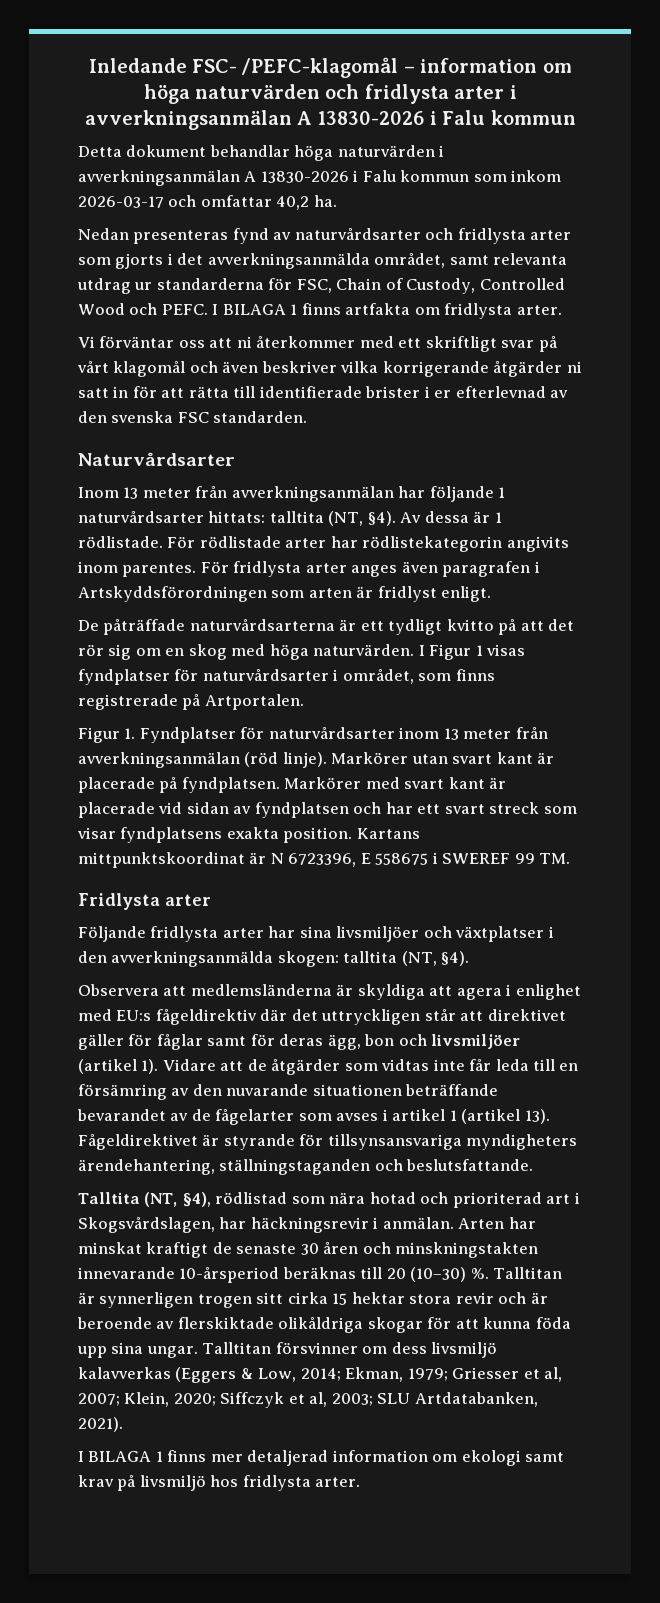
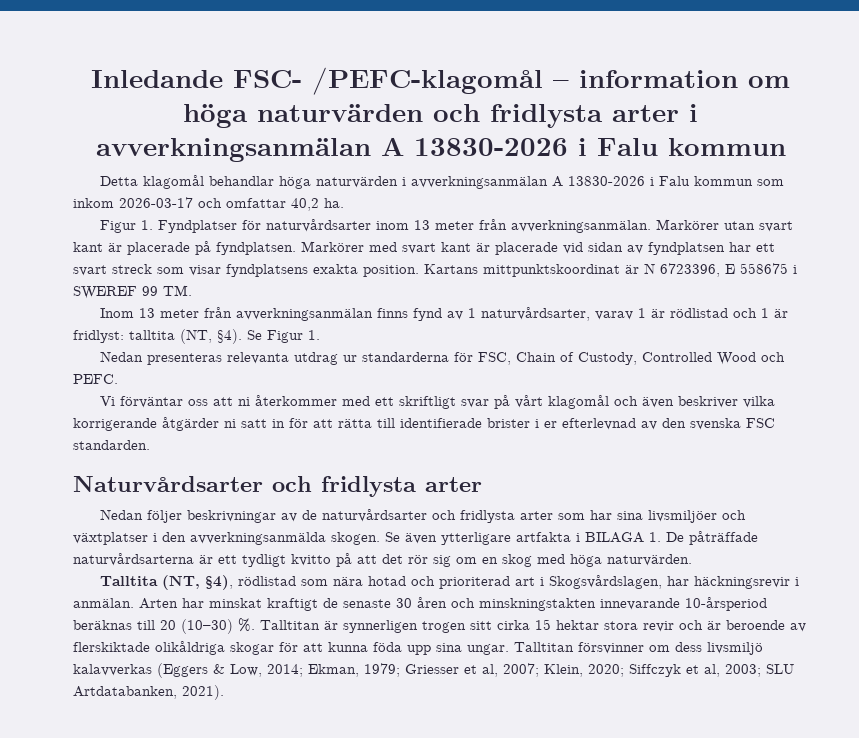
[126,145,207,157] dokument -> [143,175,205,189] klagomål
[78,228,572,244] [78,253,489,269] Nedan presenteras fynd av naturvårdsarter och fridlysta arter som gjorts i det avverkningsanmälda området, samt -> [100,219,794,233] [73,241,775,255] [73,263,797,277] [73,285,192,299] [100,307,789,321] [73,329,320,344] [100,351,223,365] Figur 1. Fyndplatser för naturvårdsarter inom 13 meter från avverkningsanmälan. Markörer utan svart kant är placerade på fyndplatsen. Markörer med svart kant är placerade vid sidan av fyndplatsen har ett svart streck som visar fyndplatsens exakta position. Kartans mittpunktskoordinat är N 6723396, E 558675 i SWEREF 99 TM. // Inom 13 meter från avverkningsanmälan finns fynd av 1 naturvårdsarter, varav 1 är rödlistad och 1 är fridlyst: talltita (NT, §4). Se Figur 1. // Nedan presenteras
[212,303,562,319] I BILAGA 1 finns artfakta om fridlysta arter. -> (118, 379) none
[78,486,506,502] [78,511,502,526] [78,536,569,552] [78,561,540,577] [78,586,492,602] // Inom 13 meter från avverkningsanmälan har följande 1 naturvårdsarter hittats: talltita (NT, §4). Av dessa är 1 rödlistade. För rödlistade arter har rödlistekategorin angivits inom parentes. För fridlysta arter anges även paragrafen i Artskyddsförordningen som arten är fridlyst enligt. // -> [272,476,482,497] [100,509,747,523] [73,532,661,545] och fridlysta arter // Nedan följer beskrivningar av de naturvårdsarter och fridlysta arter som har sina livsmiljöer och växtplatser i den avverkningsanmälda skogen. Se även ytterligare artfakta i BILAGA 1.
[418,644,526,660] [78,669,495,685] [78,694,304,710] [78,727,548,743] [78,752,555,768] [78,777,507,793] [78,802,577,818] [77,827,420,843] [78,852,571,868] [78,893,211,910] [78,926,554,942] [78,951,470,967] [78,984,581,1000] [78,1009,566,1025] [78,1034,521,1050] [78,1059,579,1075] [78,1084,499,1100] [77,1109,550,1125] [78,1134,578,1150] [78,1159,534,1175] I Figur 1 visas fyndplatser för naturvårdsarter i området, som finns registrerade på Artportalen. // Figur 1. Fyndplatser för naturvårdsarter inom 13 meter från avverkningsanmälan (röd linje). Markörer utan svart kant är placerade på fyndplatsen. Markörer med svart kant är placerade vid sidan av fyndplatsen och har ett svart streck som visar fyndplatsens exakta position. Kartans mittpunktskoordinat är N 6723396, E 558675 i SWEREF 99 TM. // Fridlysta arter // Följande fridlysta arter har sina livsmiljöer och växtplatser i den avverkningsanmälda skogen: talltita (NT, §4). // Observera att medlemsländerna är skyldiga att agera i enlighet med EU:s fågeldirektiv där det uttryckligen står att direktivet gäller för fåglar samt för deras ägg, bon och livsmiljöer (artikel 1). Vidare att de åtgärder som vidtas inte får leda till en försämring av den nuvarande situationen beträffande bevarandet av de fågelarter som avses i artikel 1 (artikel 13). Fågeldirektivet är styrande för tillsynsansvariga myndigheters ärendehantering, ställningstaganden och beslutsfattande. -> (692, 560) none
[78,1450,565,1466] [78,1475,361,1491] // I BILAGA 1 finns mer detaljerad information om ekologi samt krav på livsmiljö hos fridlysta arter. -> (224, 692) none

